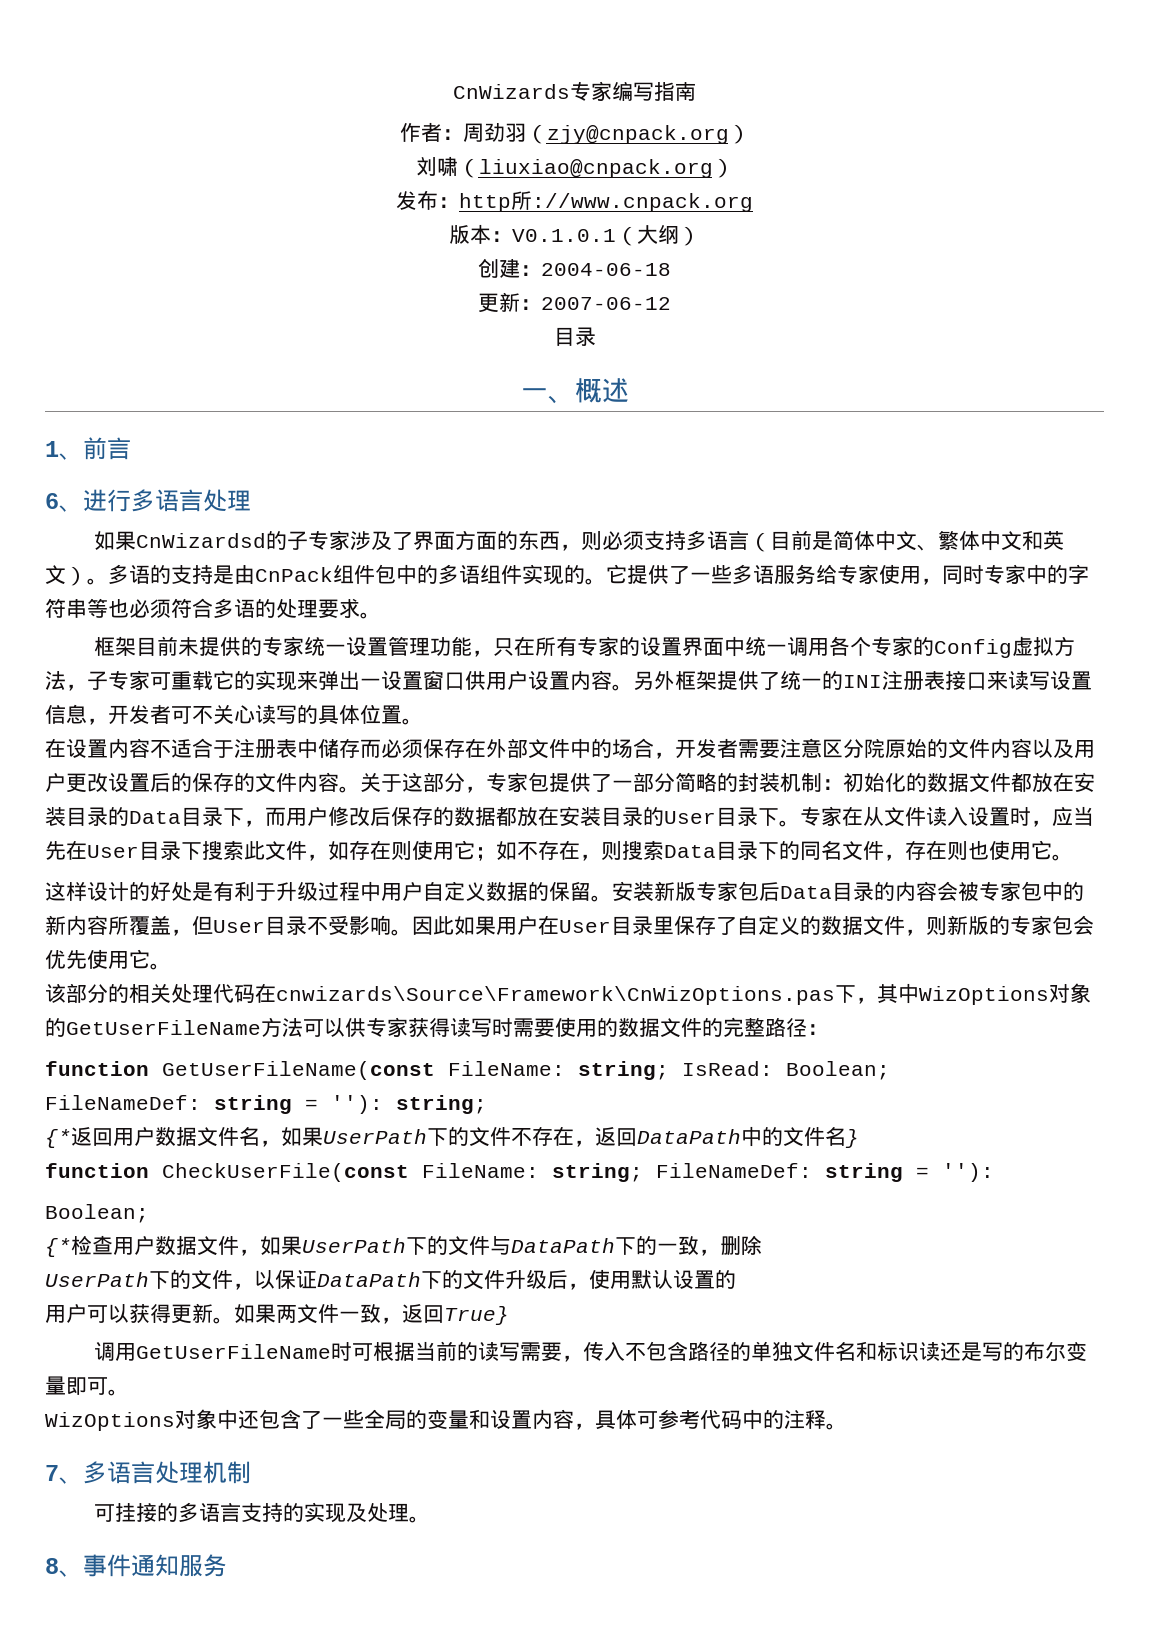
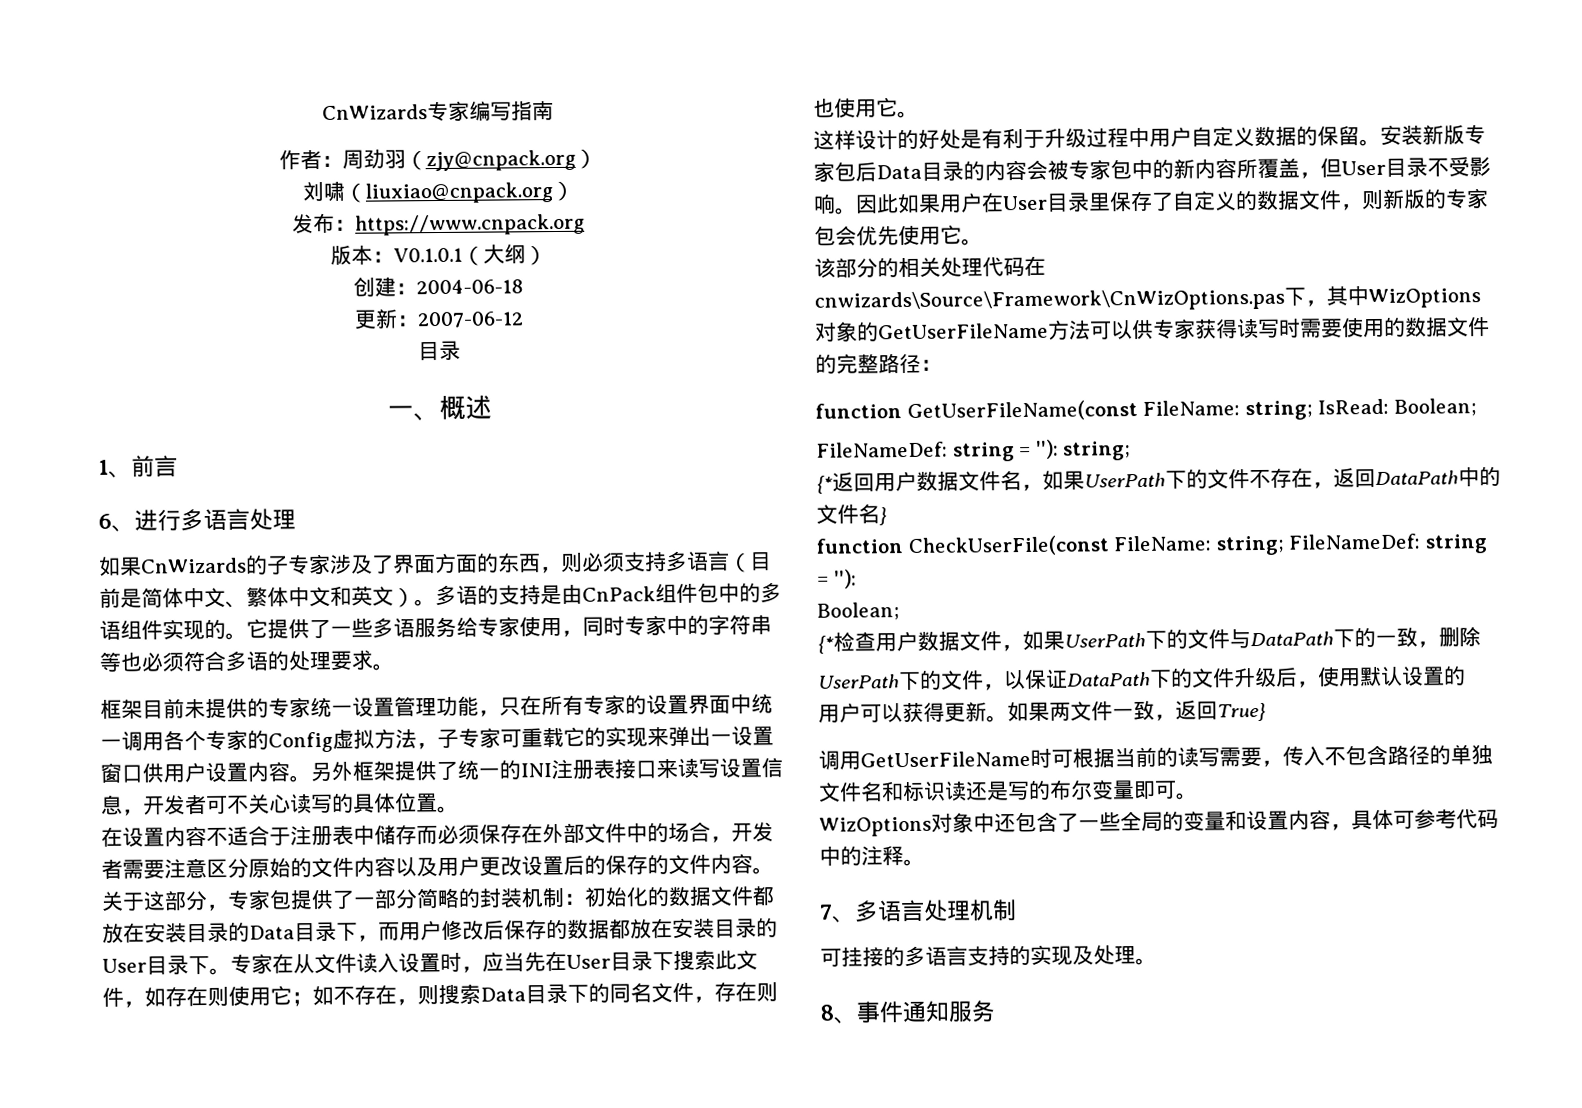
[459,191,753,212] http所://www.cnpack.org -> [355,213,586,236] https://www.cnpack.org
[135,533,266,548] CnWizardsd -> [141,557,247,574] CnWizards
[864,739,885,758] 院 -> (249, 868) none

